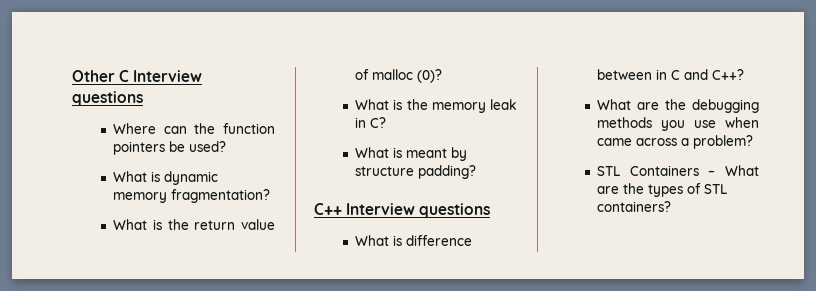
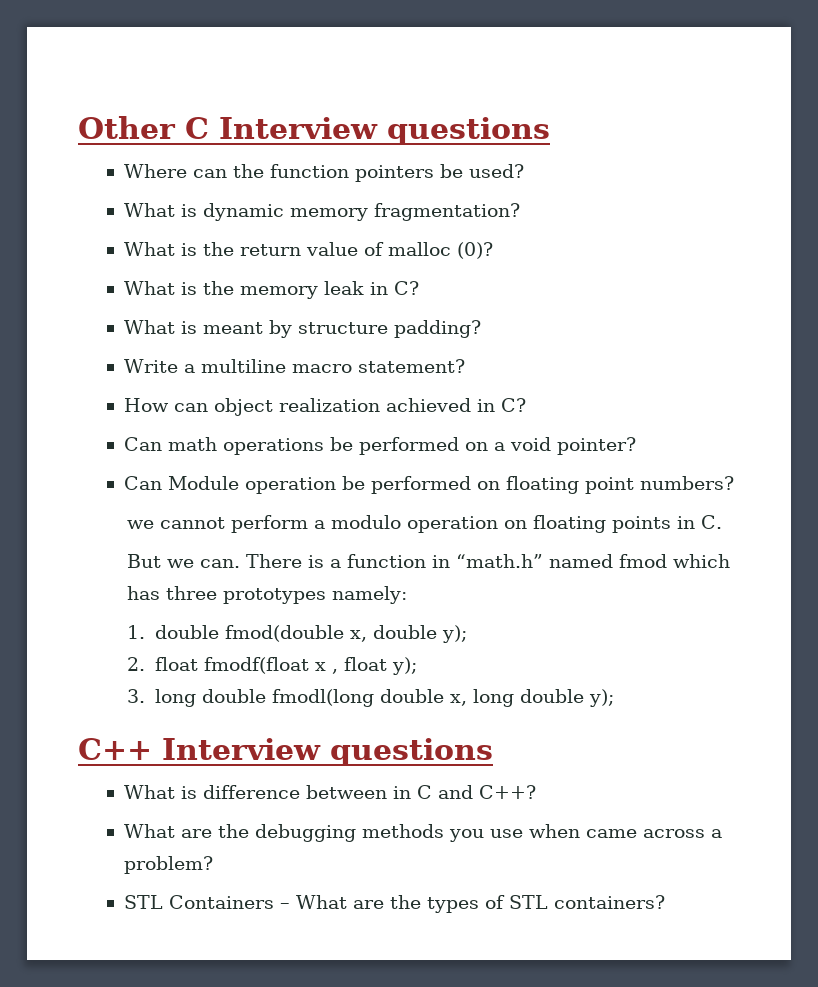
(477, 172) none -> [123,359,465,373] [123,398,526,416] [123,437,636,455] [123,476,734,494] [127,515,723,533] [127,554,731,568] [127,586,408,604] [127,625,467,643] [127,657,417,675] [127,689,614,707] // Write a multiline macro statement? // How can object realization achieved in C? // Can math operations be performed on a void pointer? // Can Module operation be performed on floating point numbers? // we cannot perform a modulo operation on floating points in C. // But we can. There is a function in “math.h” named fmod which has three prototypes namely: // 1. double fmod(double x, double y); // 2. float fmodf(float x , float y); // 3. long double fmodl(long double x, long double y);

